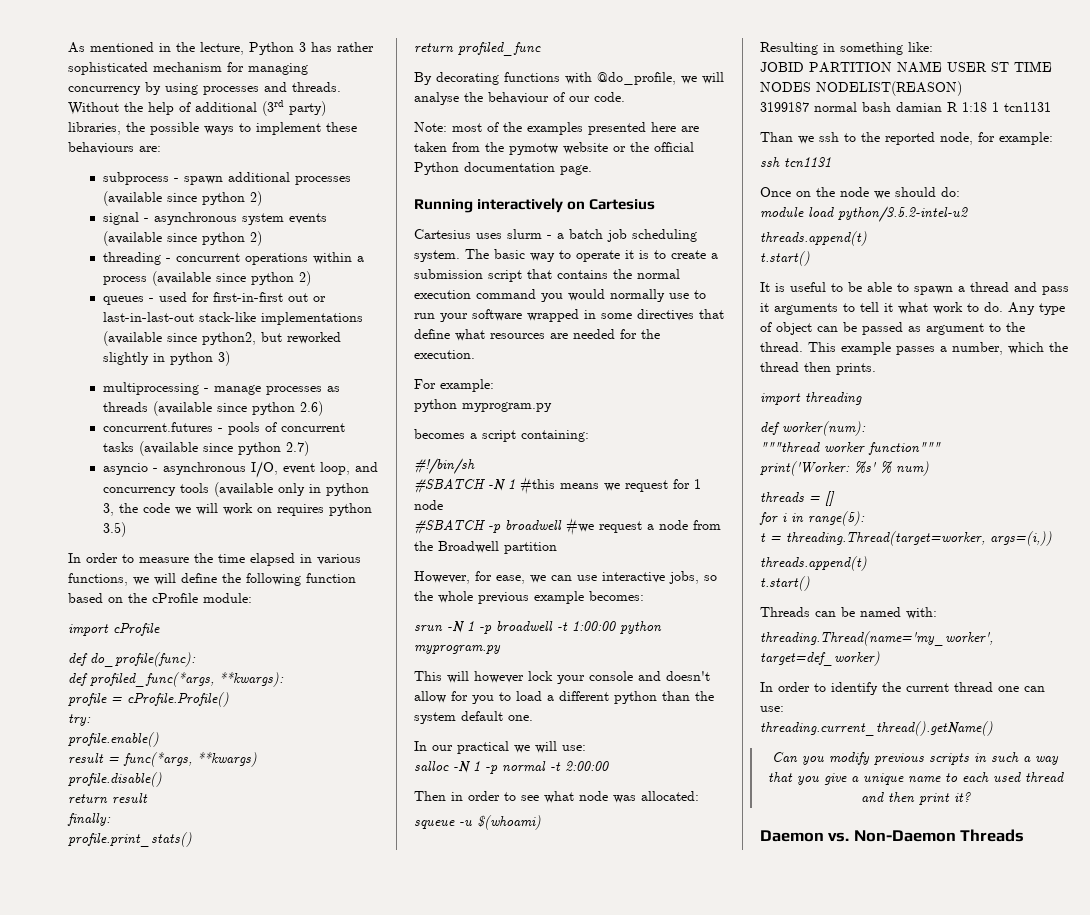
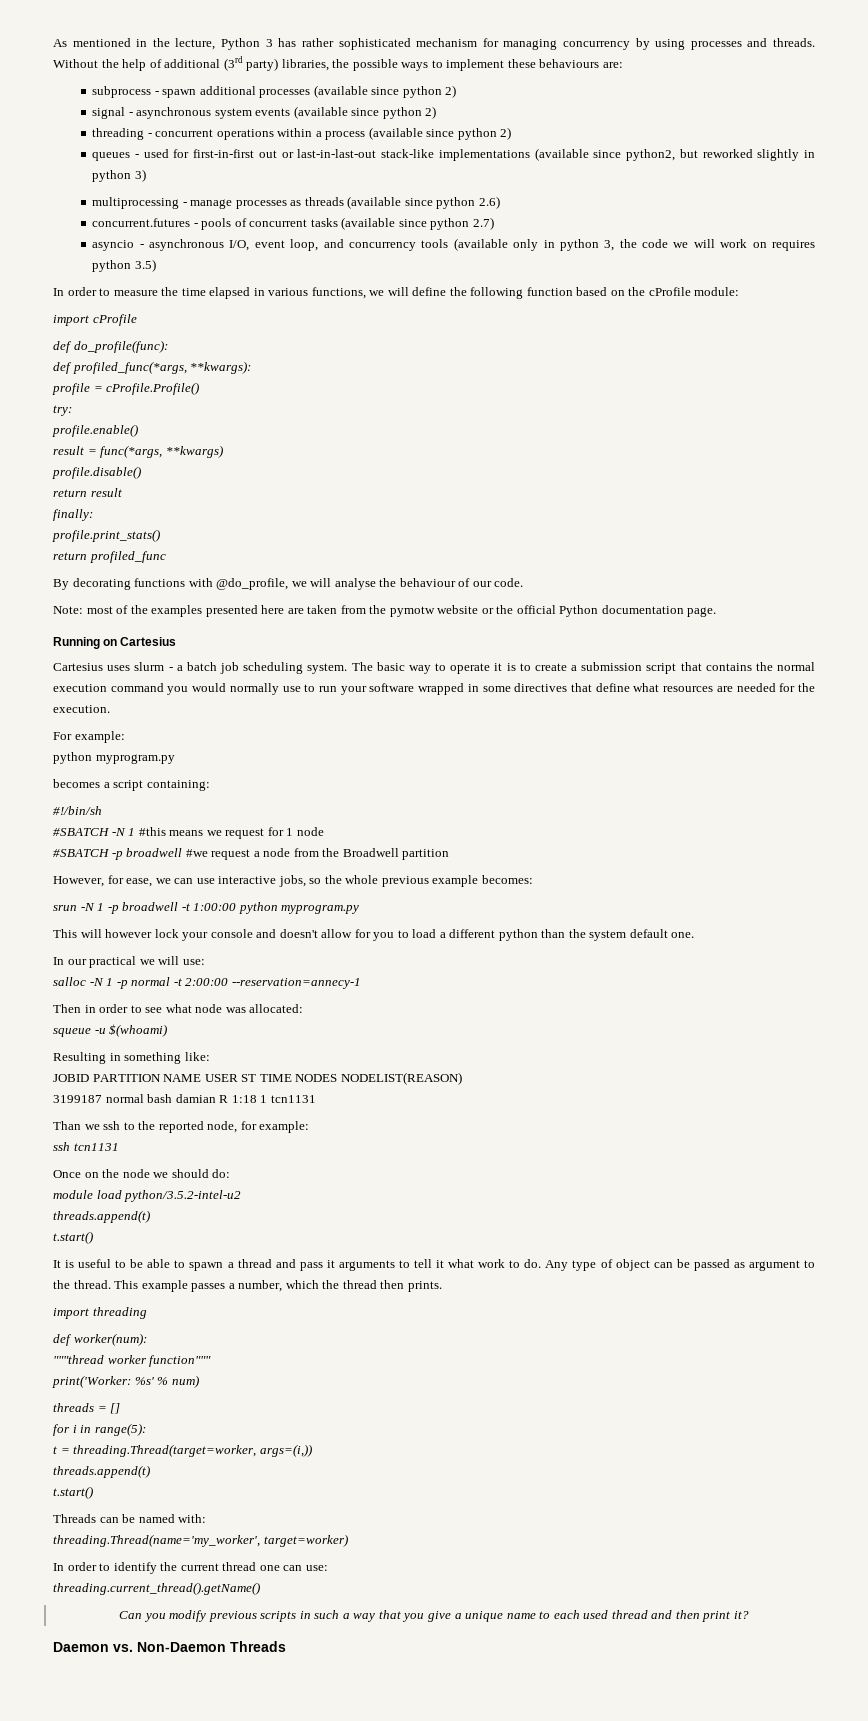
[477,198,564,213] interactively -> (100, 643) none
(609, 766) none -> [231,978,361,989] --reservation=annecy-1
[760,651,880,666] target=def_worker) -> [263,1534,348,1547] target=worker)

